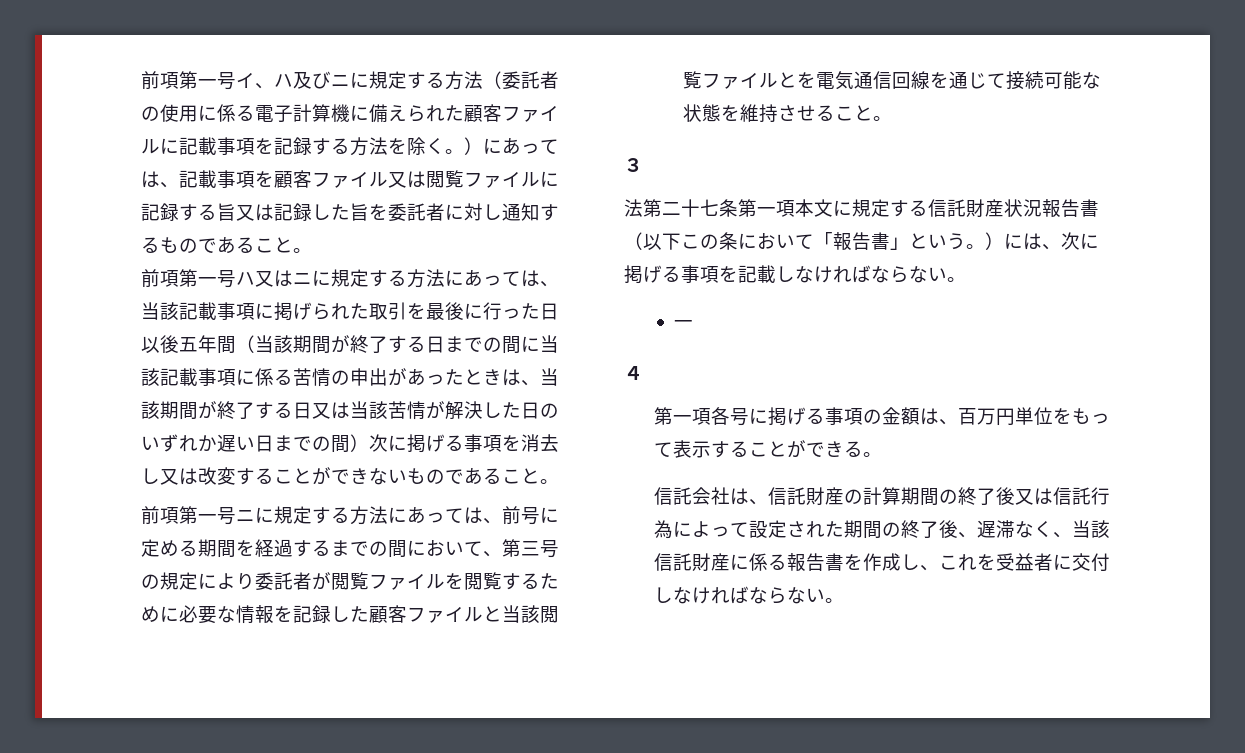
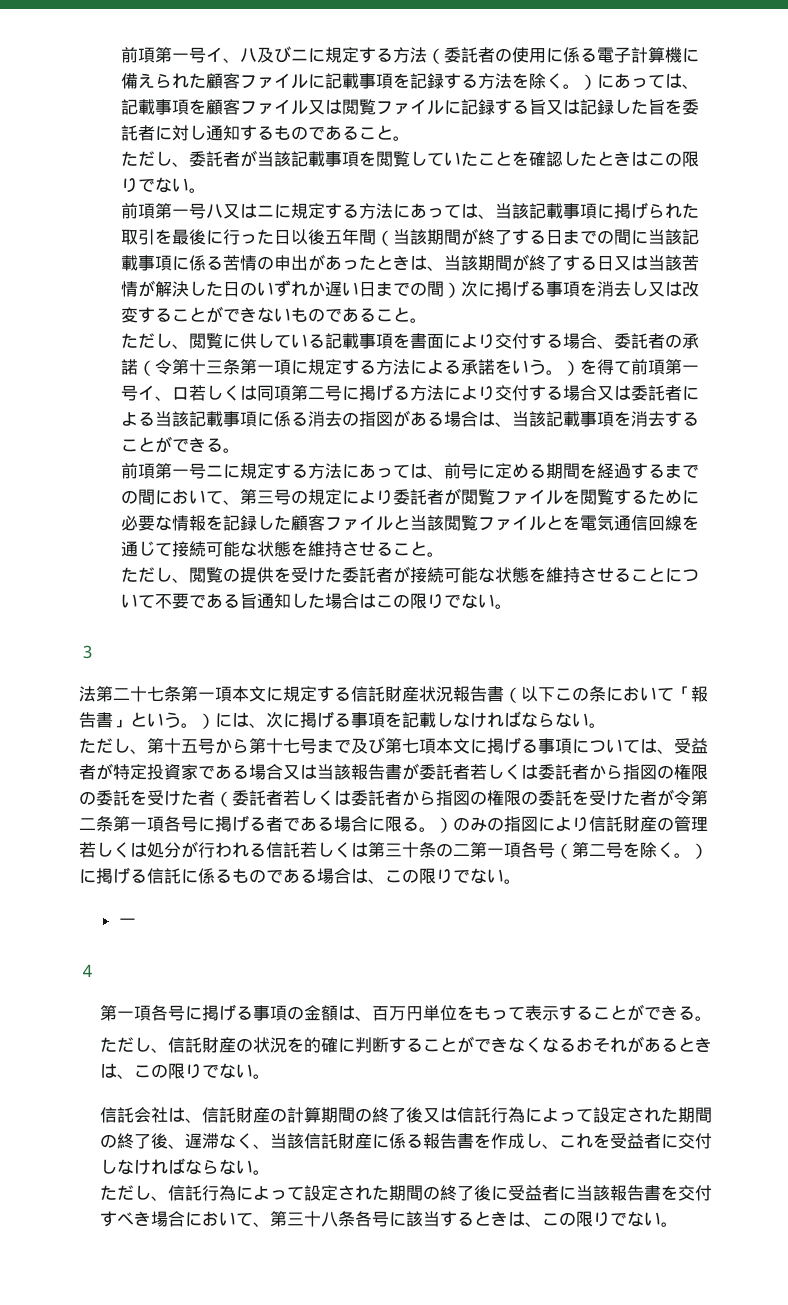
(313, 250) none -> [121,150,700,167] [121,177,207,193] // ただし、委託者が当該記載事項を閲覧していたことを確認したときはこの限りでない。
(560, 481) none -> [121,333,700,349] [121,359,700,376] [121,384,700,401] [121,410,700,427] [121,436,241,453] // ただし、閲覧に供している記載事項を書面により交付する場合、委託者の承諾（令第十三条第一項に規定する方法による承諾をいう。）を得て前項第一号イ、ロ若しくは同項第二号に掲げる方法により交付する場合又は委託者による当該記載事項に係る消去の指図がある場合は、当該記載事項を消去することができる。
(893, 118) none -> [121,566,700,583] [121,593,513,609] // ただし、閲覧の提供を受けた委託者が接続可能な状態を維持させることについて不要である旨通知した場合はこの限りでない。
(966, 279) none -> [79,737,708,754] [79,763,708,780] [79,789,708,807] [79,815,708,833] [79,841,708,859] [79,867,521,884] // ただし、第十五号から第十七号まで及び第七項本文に掲げる事項については、受益者が特定投資家である場合又は当該報告書が委託者若しくは委託者から指図の権限の委託を受けた者（委託者若しくは委託者から指図の権限の委託を受けた者が令第二条第一項各号に掲げる者である場合に限る。）のみの指図により信託財産の管理若しくは処分が行われる信託若しくは第三十条の二第一項各号（第二号を除く。）に掲げる信託に係るものである場合は、この限りでない。
(882, 454) none -> [100,1036,713,1053] [100,1063,271,1079] // ただし、信託財産の状況を的確に判断することができなくなるおそれがあるときは、この限りでない。
(844, 600) none -> [100,1185,713,1201] [100,1211,679,1227] // ただし、信託行為によって設定された期間の終了後に受益者に当該報告書を交付すべき場合において、第三十八条各号に該当するときは、この限りでない。

